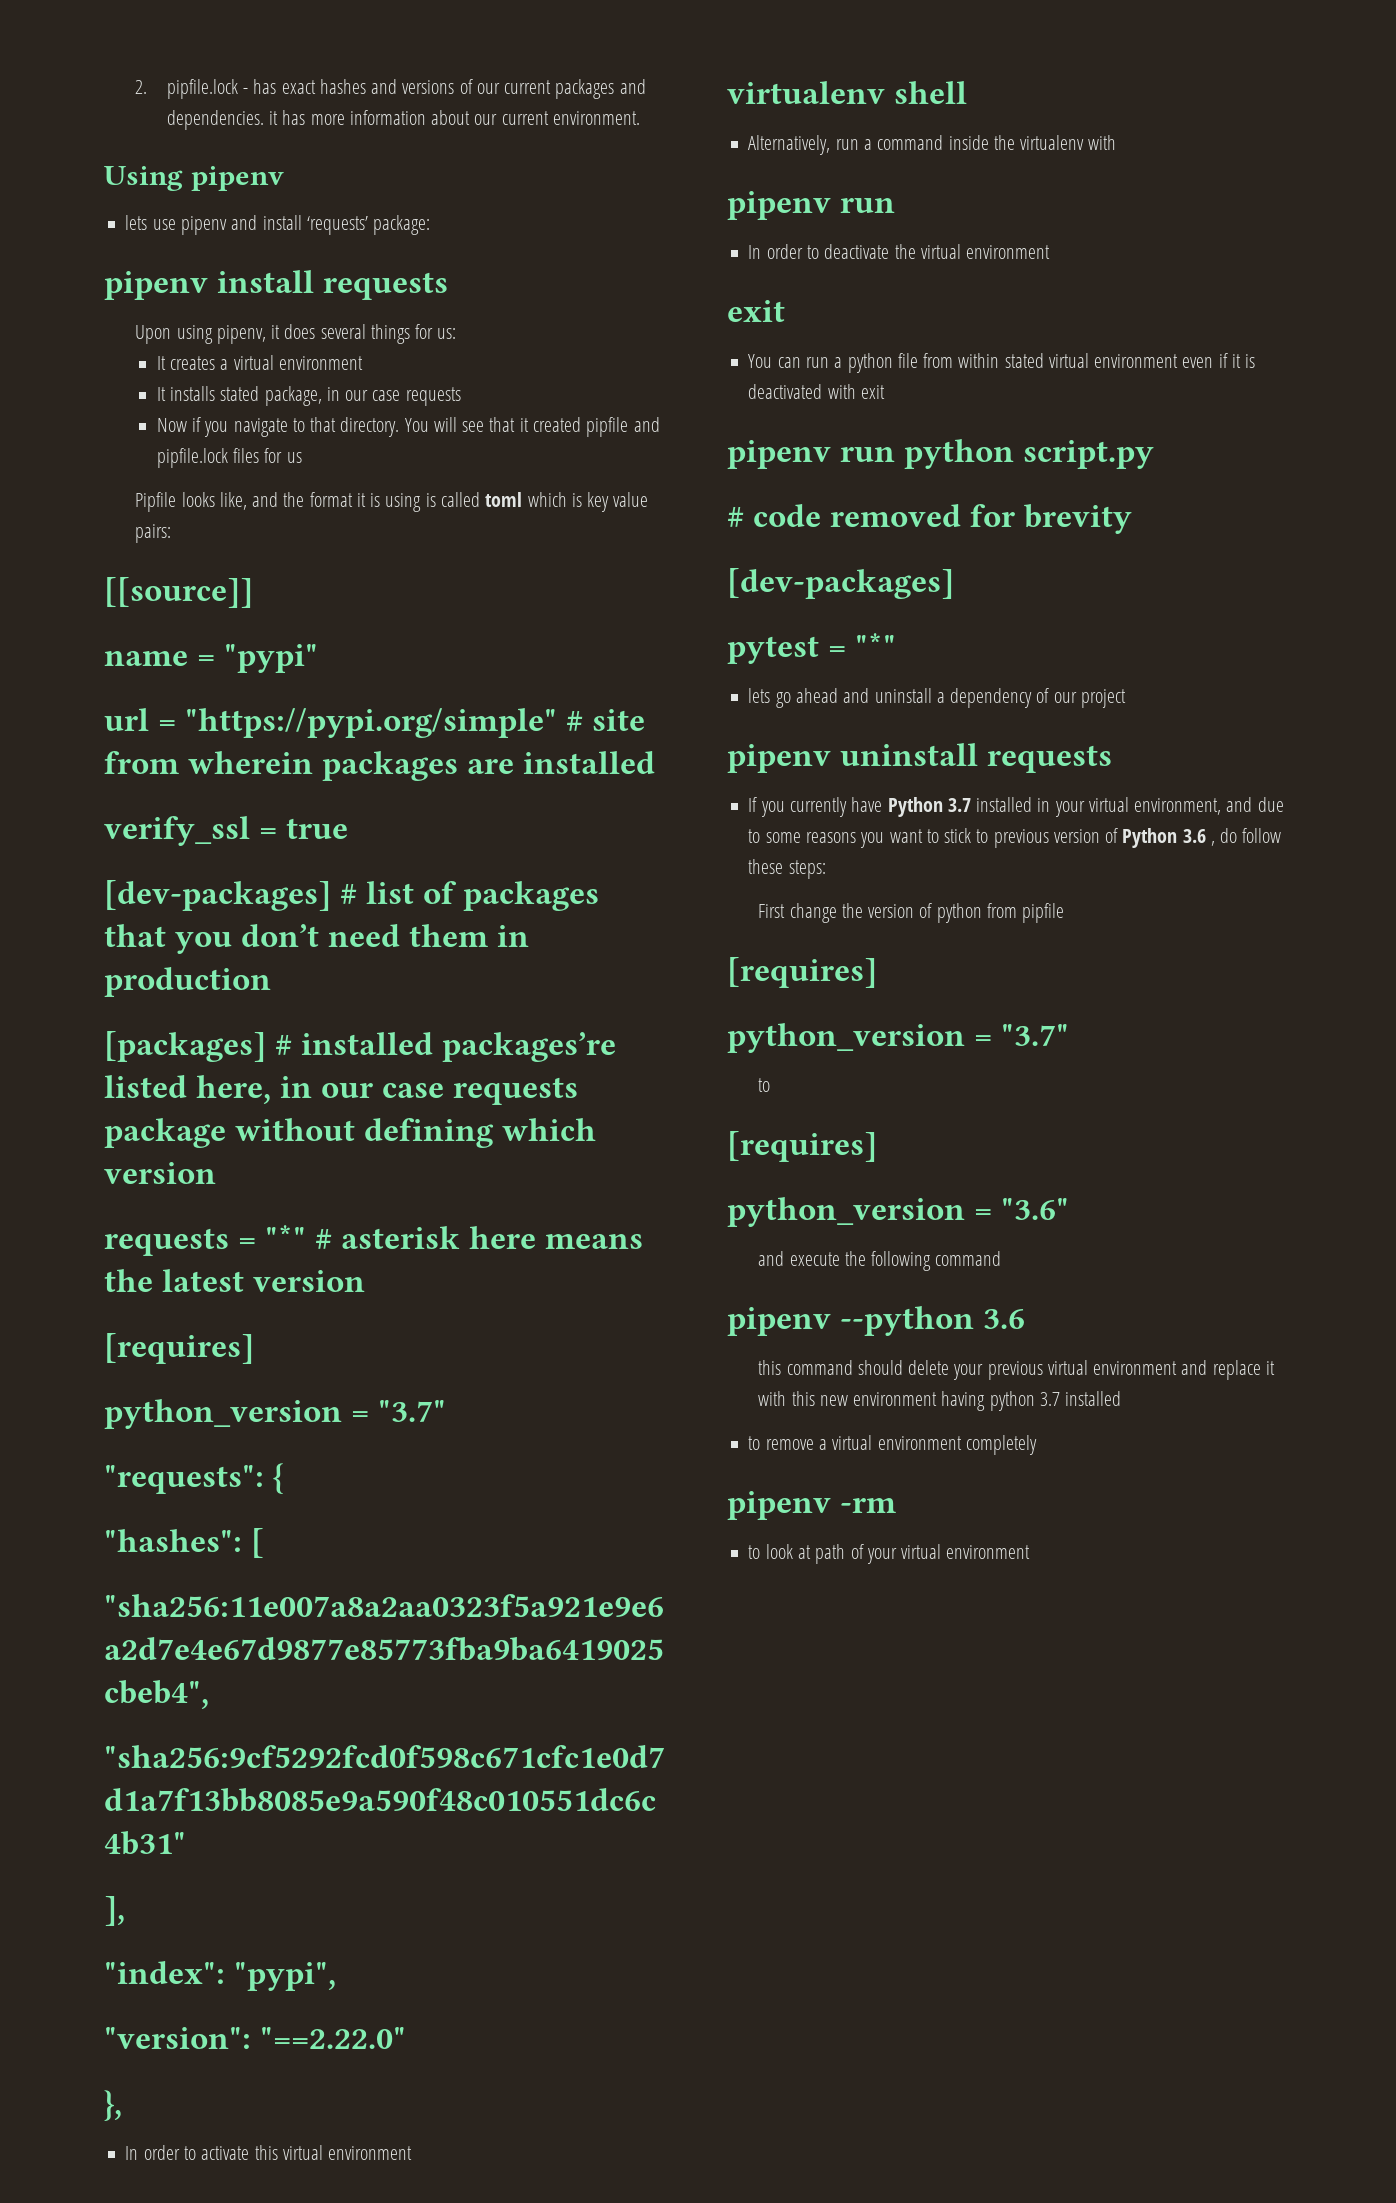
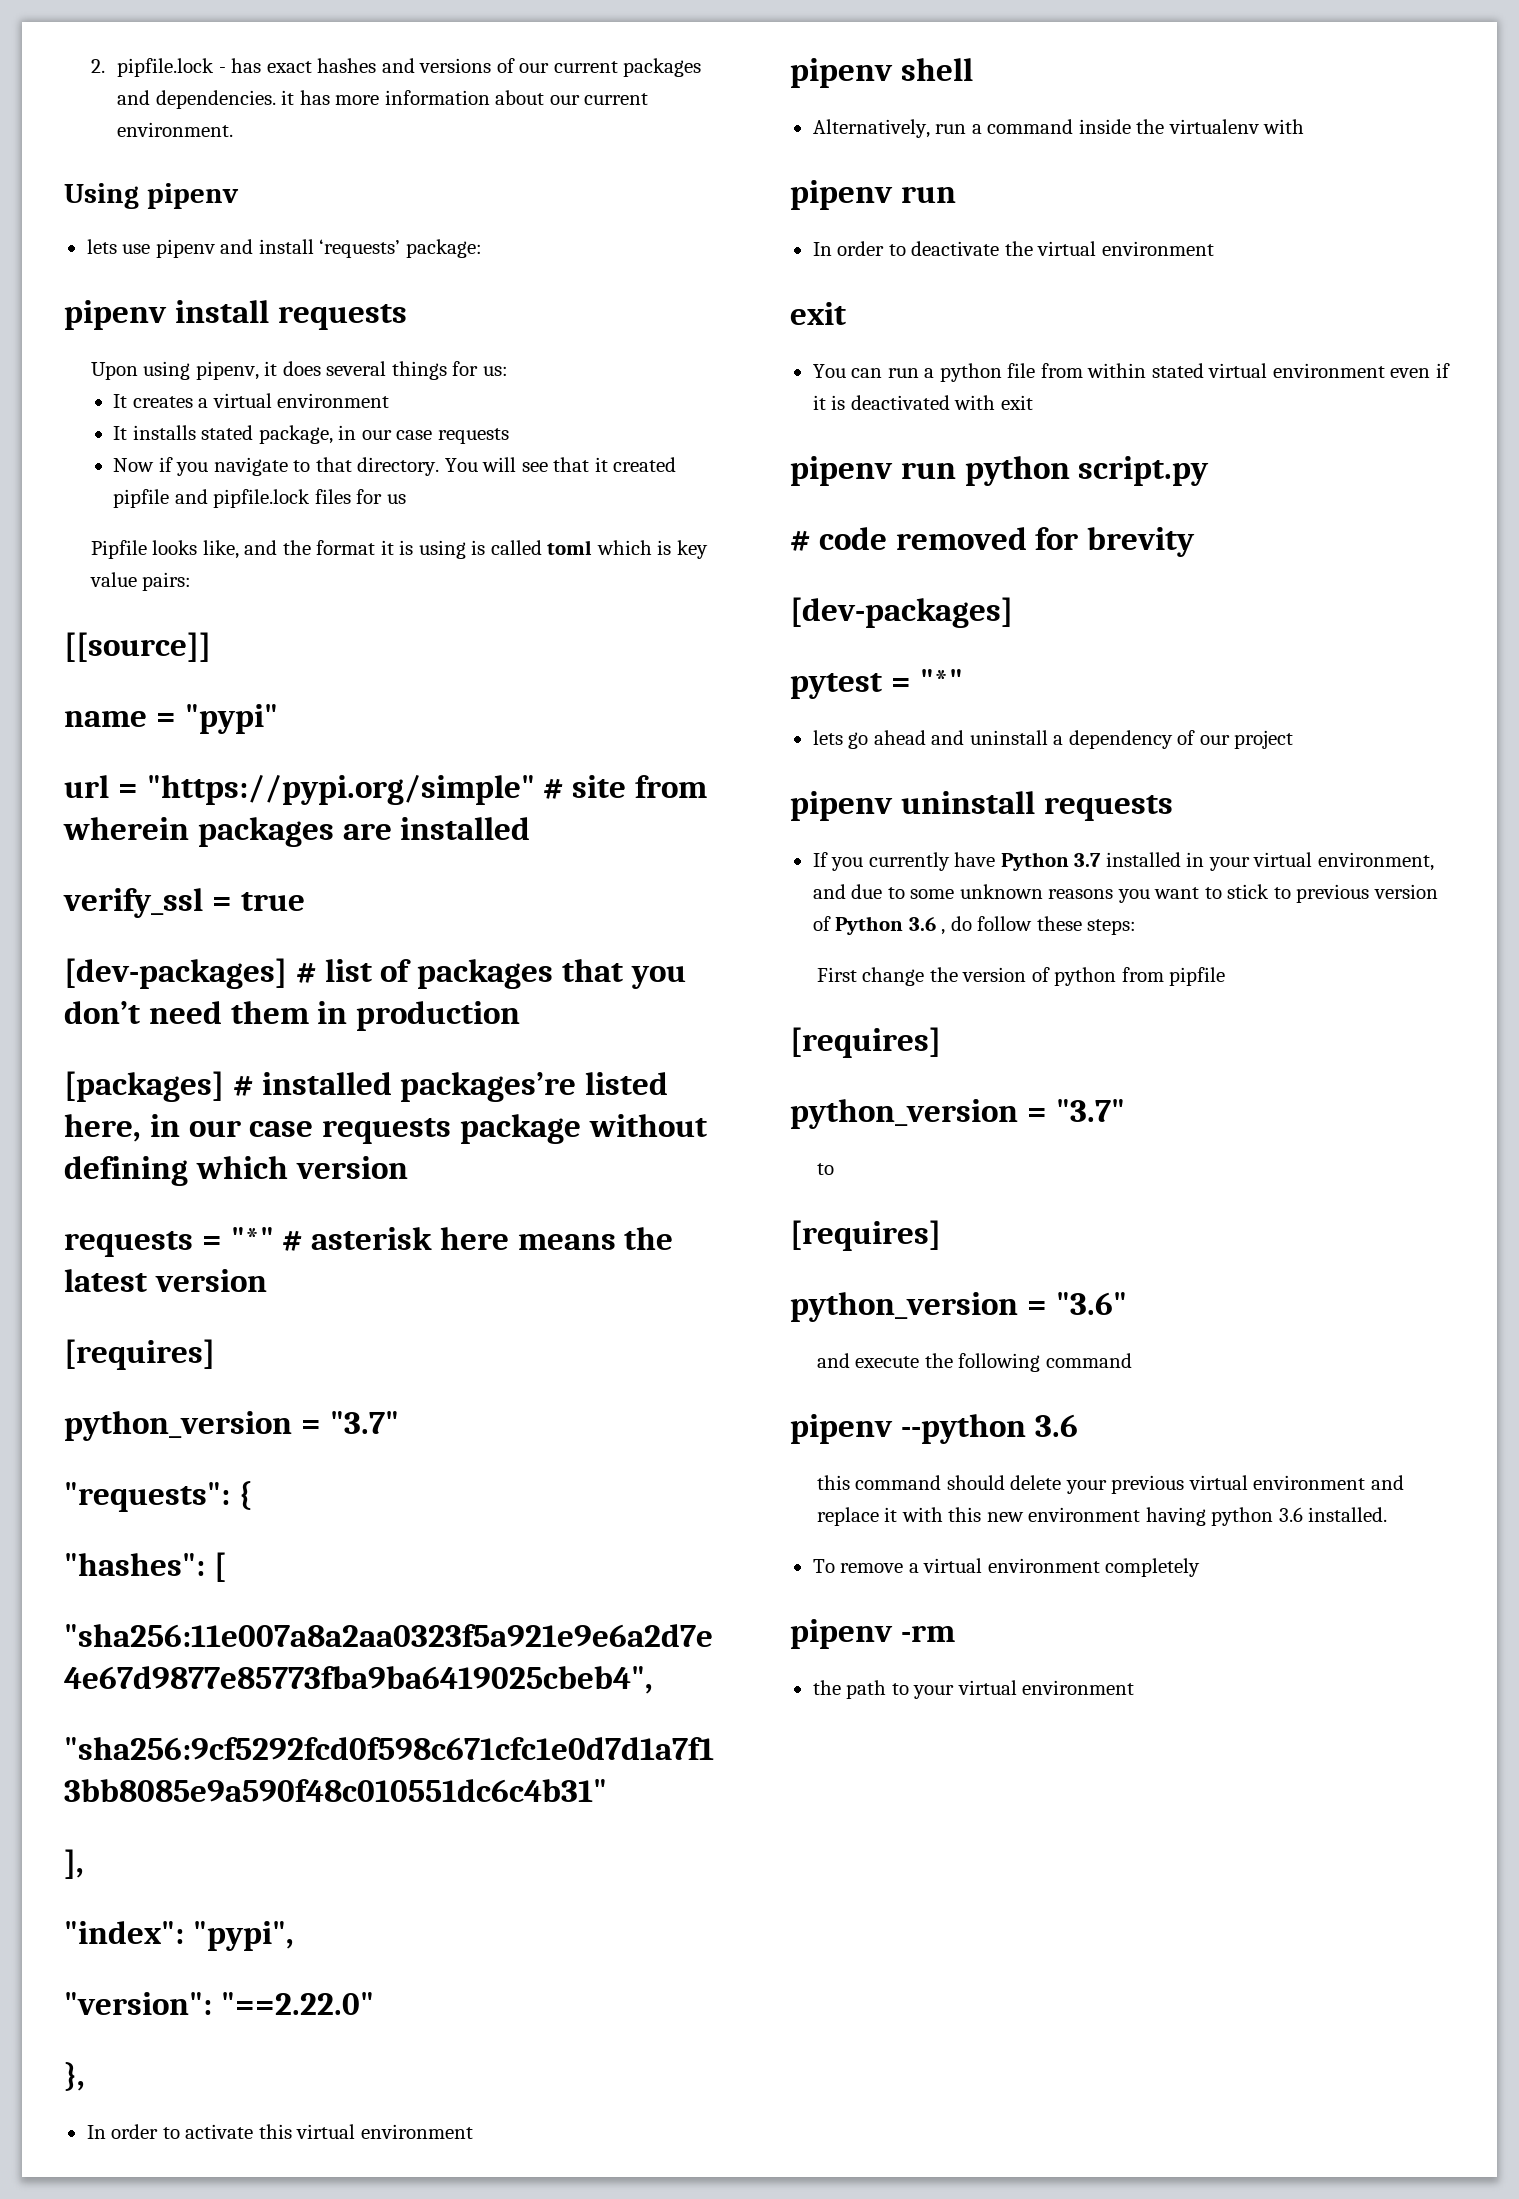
[727,81,885,104] virtualenv -> [790,58,893,88] pipenv
(801, 837) none -> [959,884,1043,899] unknown
[1039,1391,1122,1406] [748,1436,761,1450] 3.7 installed // to -> [1278,1507,1388,1522] [812,1559,835,1573] 3.6 installed. // To
[748,1544,864,1564] to look at path of -> [812,1680,909,1699] the path to

